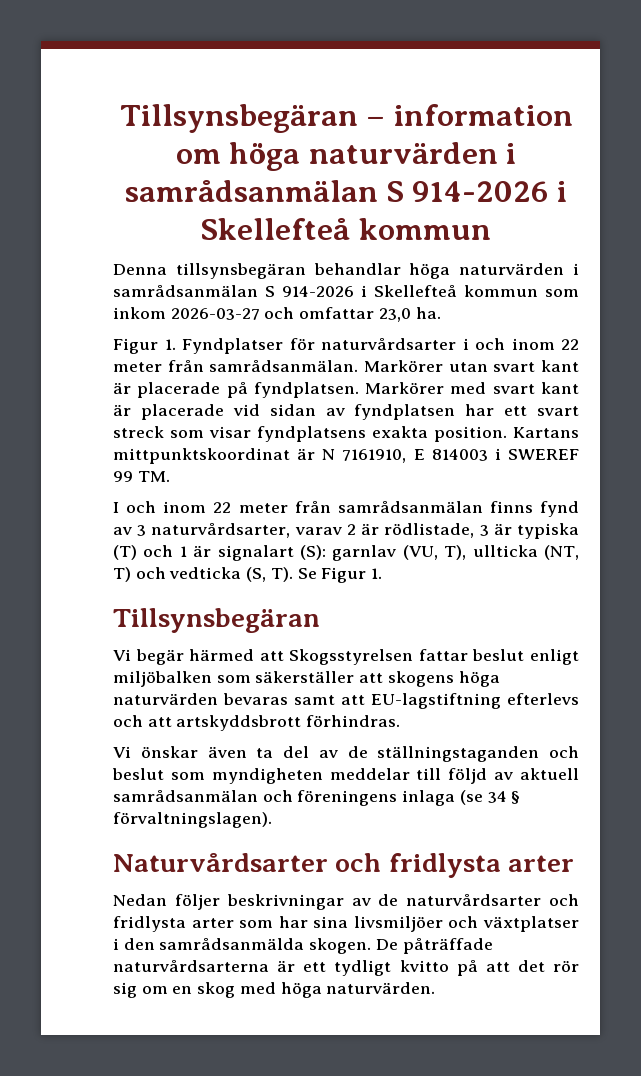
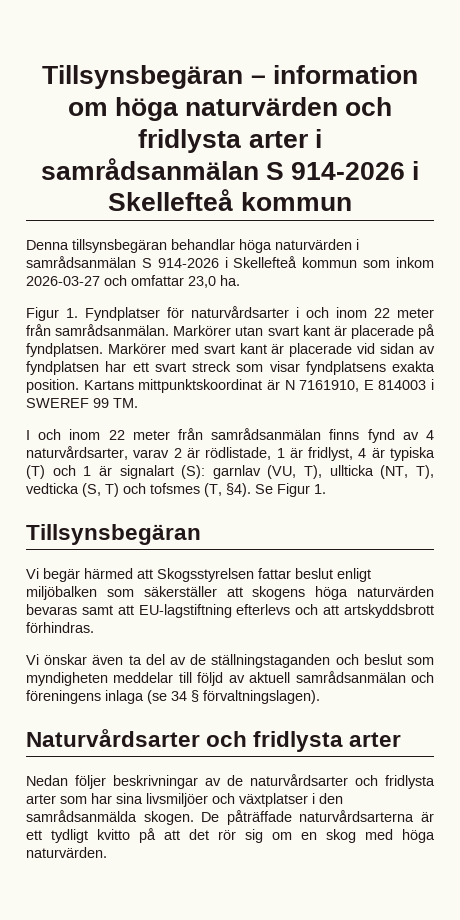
(498, 153) none -> [345,97,393,116] [138,129,308,153] och fridlysta arter
[137,525,147,536] 3 -> [425,430,434,440] 4
[479,525,489,536] 3 -> [276,447,367,461] 1 är fridlyst, 4
[113,567,293,582] T) och vedticka (S, T). -> [415,465,434,479] [26,483,251,497] T), vedticka (S, T) och tofsmes (T, §4).

